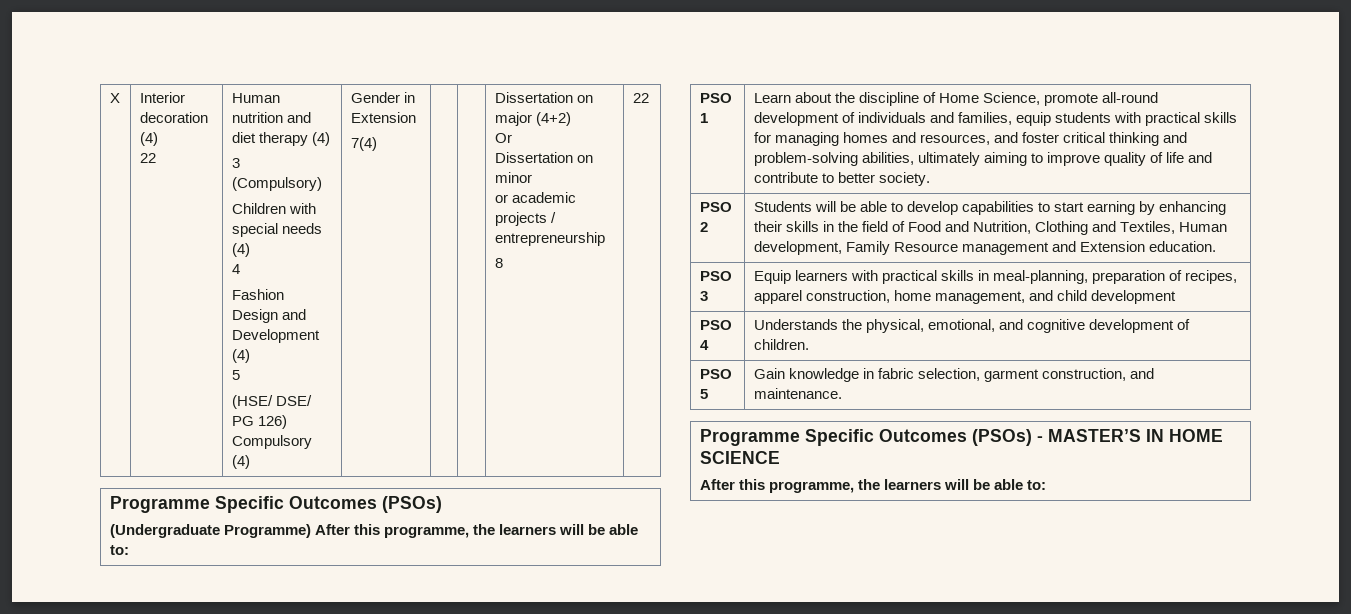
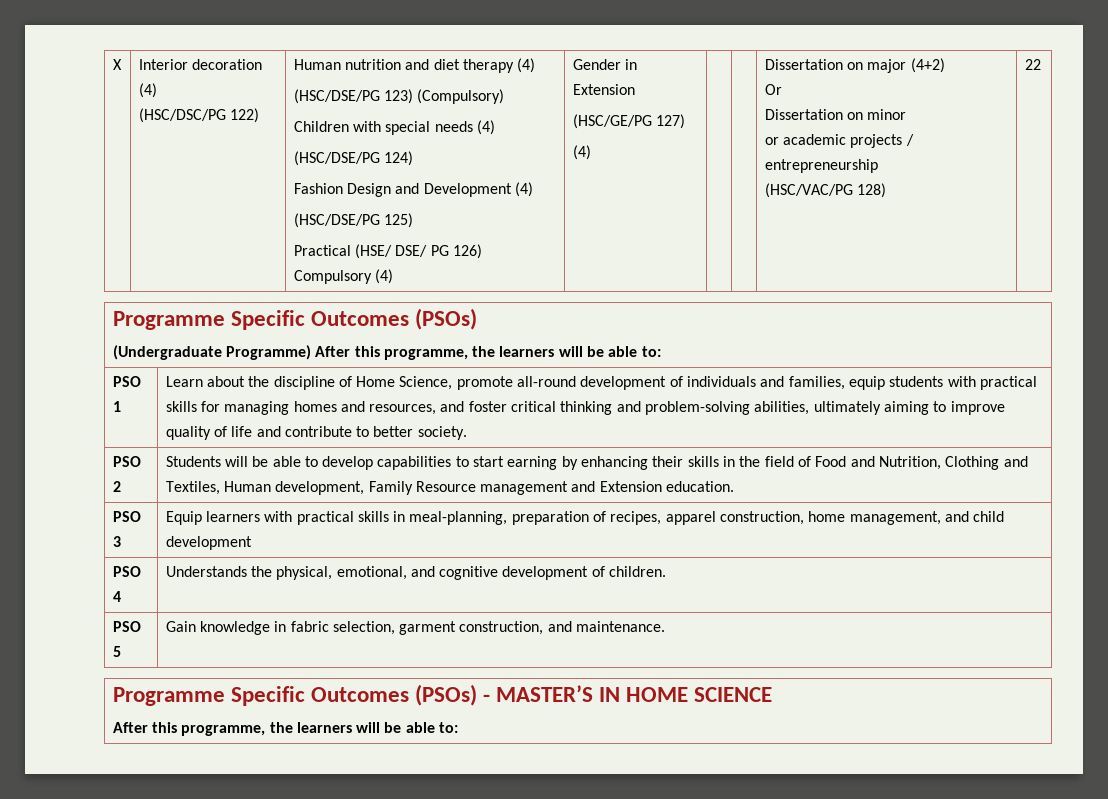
[139,153,156,163] 22 -> [138,108,259,123] (HSC/DSC/PG 122)
[231,158,240,168] 3 -> [293,89,413,104] (HSC/DSE/PG 123)
[231,264,240,274] 4 -> [293,151,413,166] (HSC/DSE/PG 124)
[231,370,240,380] 5 // -> [293,213,413,228] [293,245,351,256] (HSC/DSE/PG 125) // Practical
[350,137,377,151] 7(4) -> [572,114,685,129] [572,145,591,160] (HSC/GE/PG 127) // (4)
[494,258,503,268] 8 -> [764,183,886,198] (HSC/VAC/PG 128)

